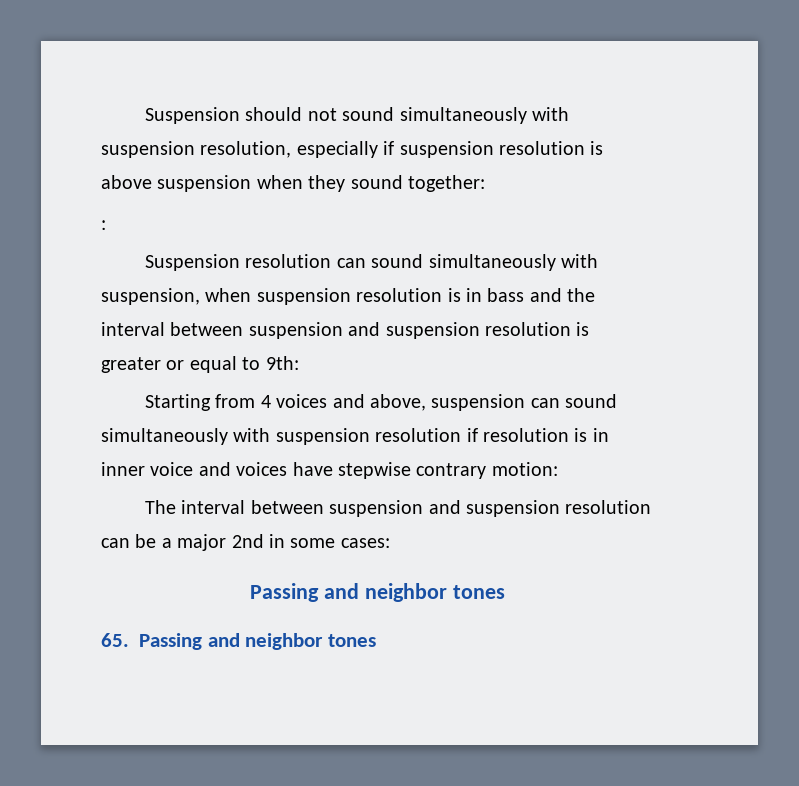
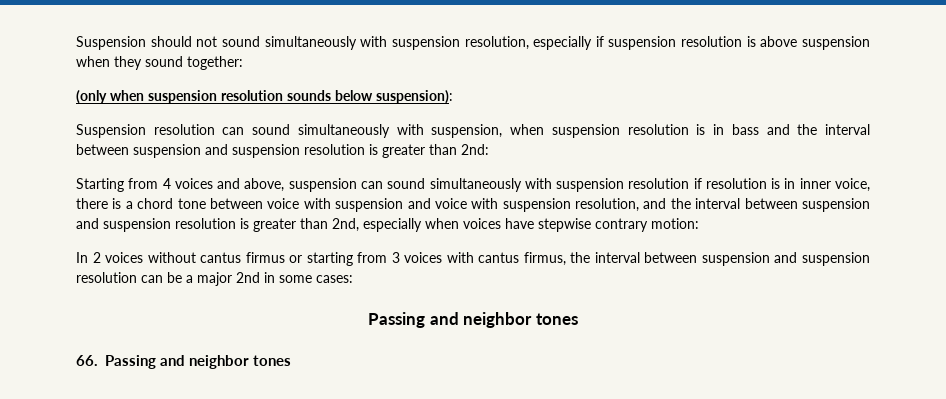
[101,220,106,230] : -> [76,90,453,104] (only when suspension resolution sounds below suspension):
[166,356,299,373] or equal to 9th: -> [429,144,489,155] than 2nd:
[150,462,231,476] voice and -> [835,178,871,192] [76,198,871,212] [76,218,459,232] voice, there is a chord tone between voice with suspension and voice with suspension resolution, and the interval between suspension and suspension resolution is greater than 2nd, especially when
[144,500,176,514] The -> [76,252,591,266] In 2 voices without cantus firmus or starting from 3 voices with cantus firmus, the
[101,633,129,647] 65. -> [76,355,98,366] 66.

